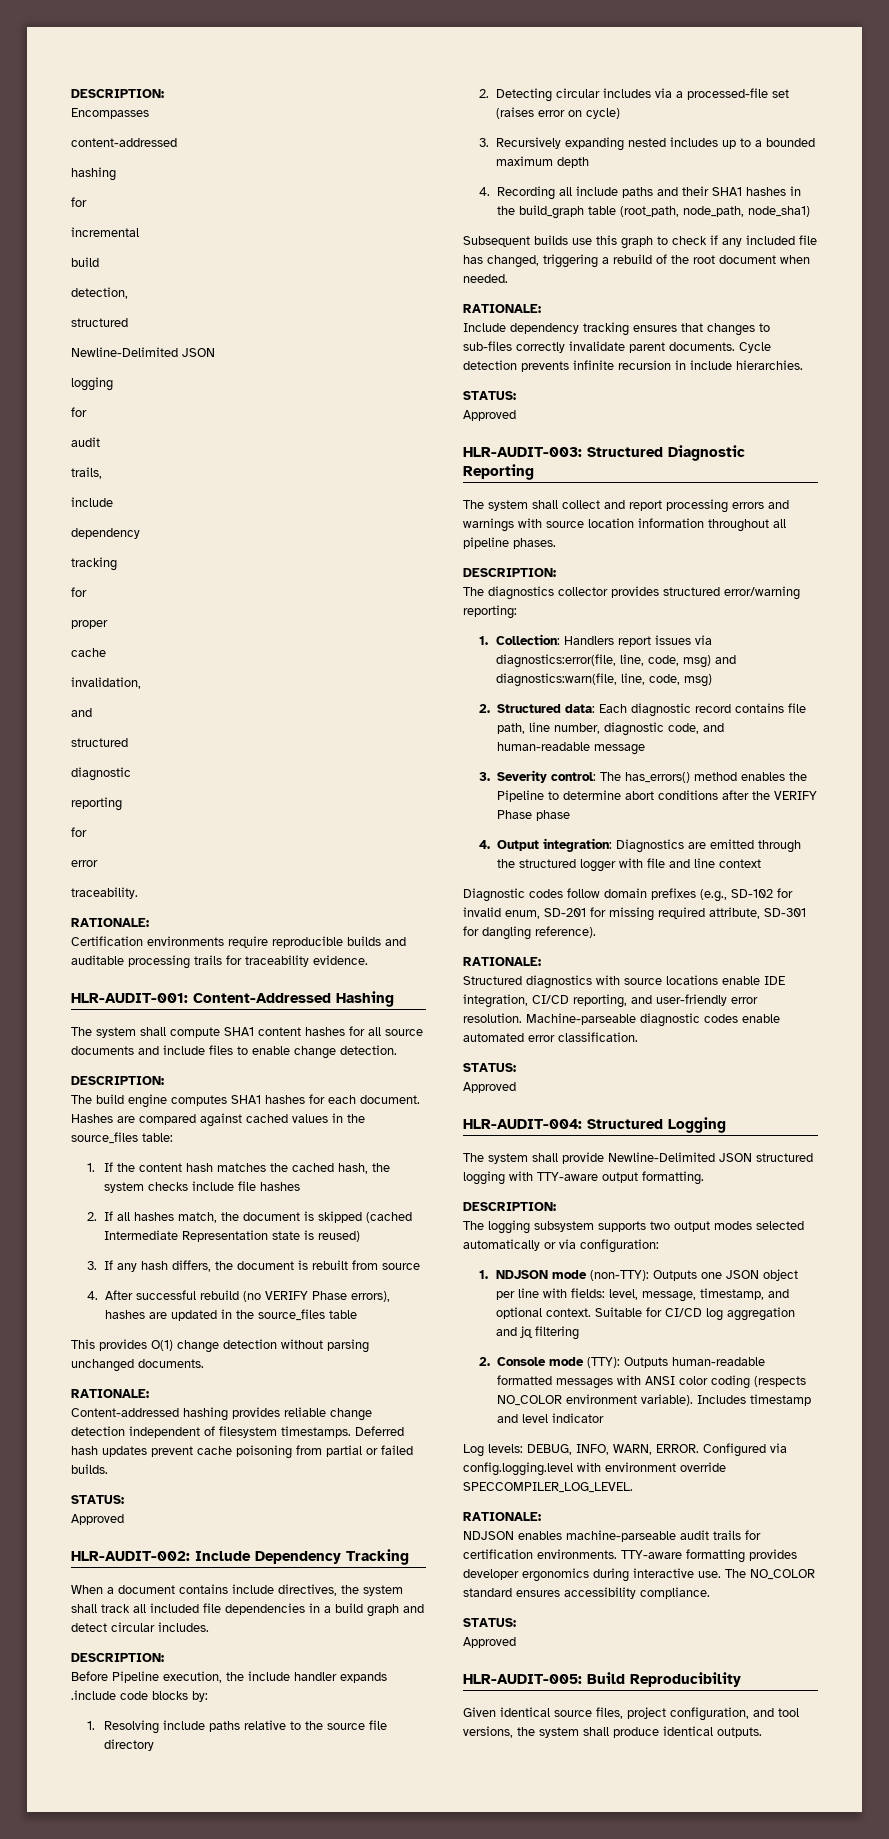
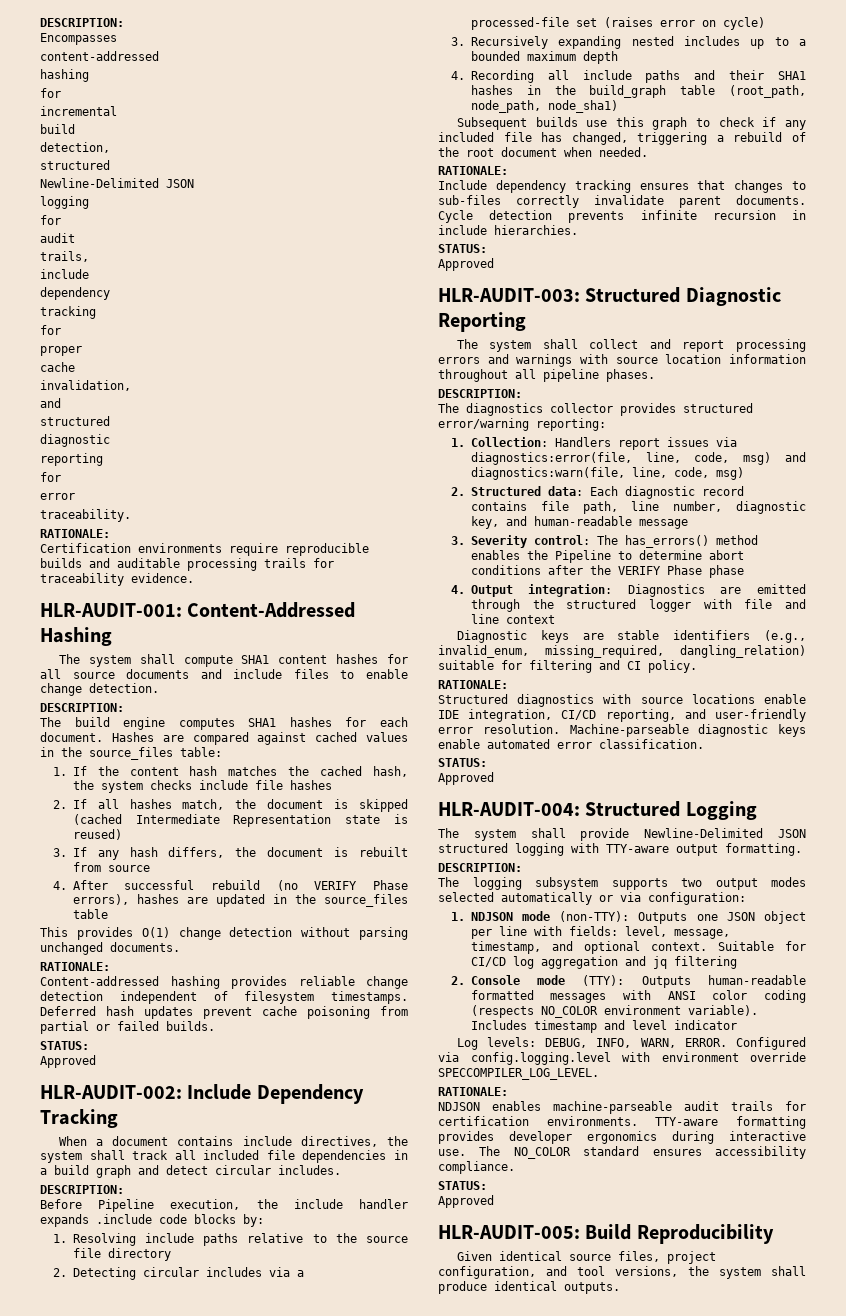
[667,723,699,734] code, -> [470,516,499,529] key,
[529,888,793,902] [463,907,806,921] [463,926,596,940] codes follow domain prefixes (e.g., SD-102 for invalid enum, SD-201 for missing required attribute, SD-301 for dangling reference). -> [540,630,806,643] [438,645,806,658] [438,660,697,673] keys are stable identifiers (e.g., invalid_enum, missing_required, dangling_relation) suitable for filtering and CI policy.
[704,1014,738,1023] codes -> [778,724,806,737] keys

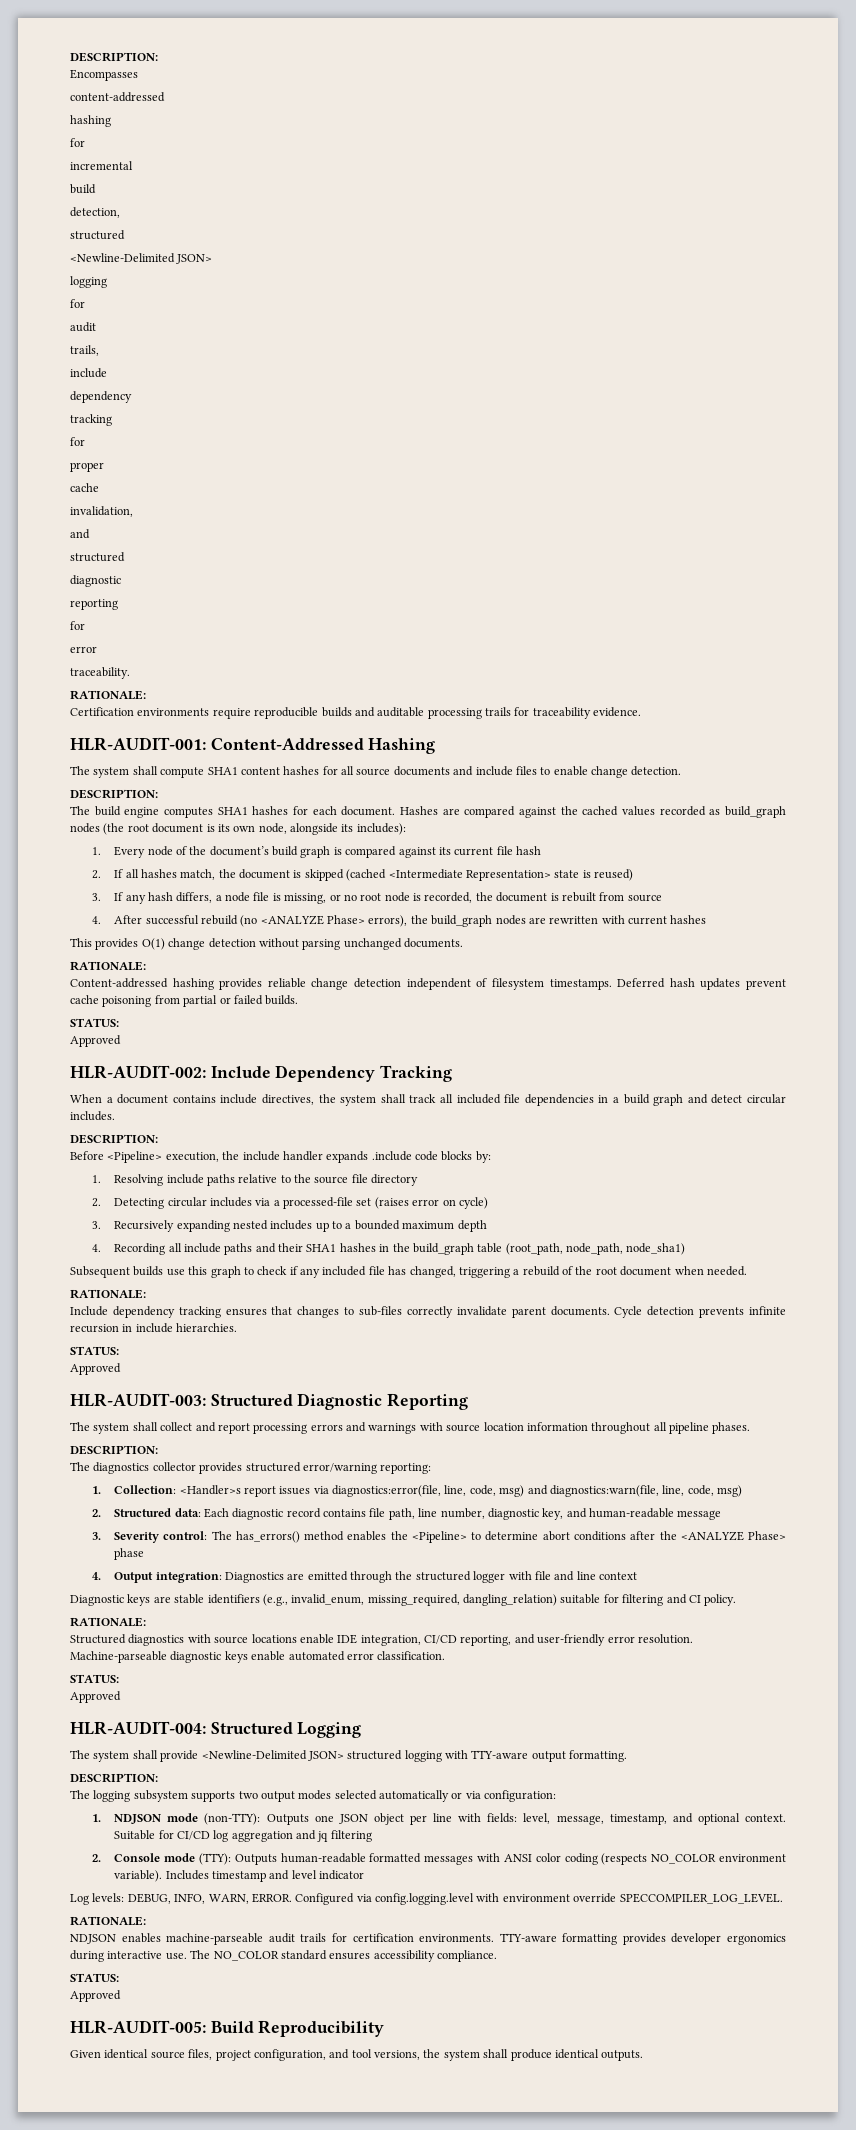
[40,178,194,188] Newline-Delimited JSON -> [70,253,213,264] <Newline-Delimited JSON>
(307, 738) none -> [560,806,578,815] the
[40,747,222,760] [53,766,408,777] [72,780,332,793] in the source_files table: // 1. If the content hash matches the cached hash, the system checks include file hashes -> [659,806,786,818] [70,823,406,835] [92,846,542,858] recorded as build_graph nodes (the root document is its own node, alongside its includes): // 1. Every node of the document’s build graph is compared against its current file hash
[135,814,332,827] Intermediate Representation -> [388,869,551,881] <Intermediate Representation>
(225, 852) none -> [215,892,473,904] a node file is missing, or no root node is recorded,
[314,880,408,890] [72,894,408,907] [72,909,108,919] VERIFY Phase errors), hashes are updated in the source_files table -> [260,915,707,927] <ANALYZE Phase> errors), the build_graph nodes are rewritten with current hashes
[98,1199,155,1212] Pipeline -> [107,1151,163,1163] <Pipeline>
[554,437,611,447] Handlers -> [179,1485,241,1495] <Handler>s
[554,550,611,563] Pipeline -> [411,1531,467,1543] <Pipeline>
[617,565,702,575] VERIFY Phase -> [680,1531,786,1541] <ANALYZE Phase>
[644,828,806,838] Newline-Delimited JSON -> [201,1750,344,1761] <Newline-Delimited JSON>

